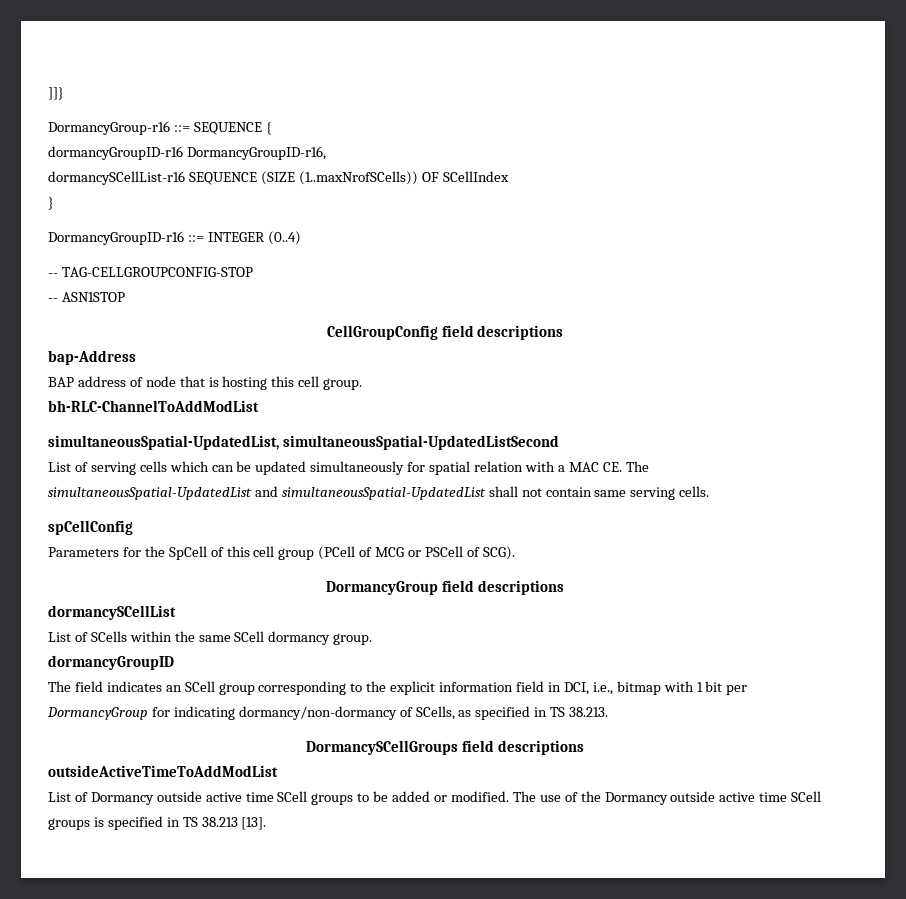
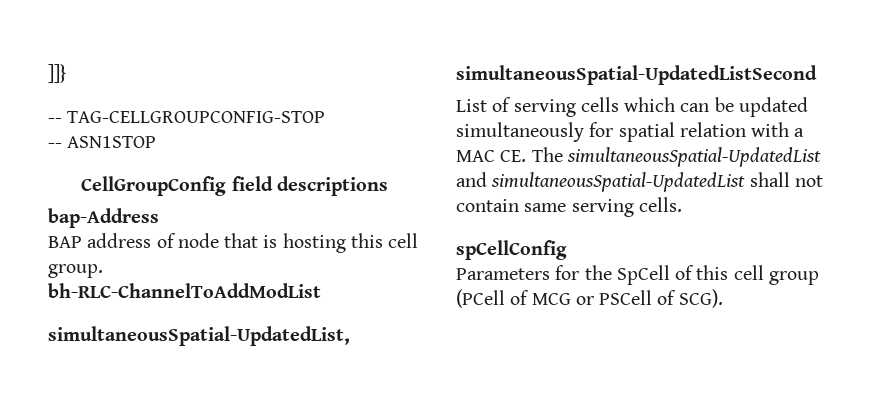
[48,121,272,135] [48,146,326,160] [48,171,509,185] [48,197,54,210] [48,231,301,245] // DormancyGroup-r16 ::= SEQUENCE { // dormancyGroupID-r16 DormancyGroupID-r16, // dormancySCellList-r16 SEQUENCE (SIZE (1..maxNrofSCells)) OF SCellIndex // } // DormancyGroupID-r16 ::= INTEGER (0..4) -> (67, 73) none
[326,580,564,595] [48,605,176,620] [48,631,373,645] [48,655,174,670] [48,681,748,695] [47,706,609,720] [306,740,584,755] [48,765,278,777] [48,791,822,805] [48,816,267,830] // DormancyGroup field descriptions // dormancySCellList // List of SCells within the same SCell dormancy group. // dormancyGroupID // The field indicates an SCell group corresponding to the explicit information field in DCI, i.e., bitmap with 1 bit per DormancyGroup for indicating dormancy/non-dormancy of SCells, as specified in TS 38.213. // DormancySCellGroups field descriptions // outsideActiveTimeToAddModList // List of Dormancy outside active time SCell groups to be added or modified. The use of the Dormancy outside active time SCell groups is specified in TS 38.213 [13]. -> (723, 298) none

